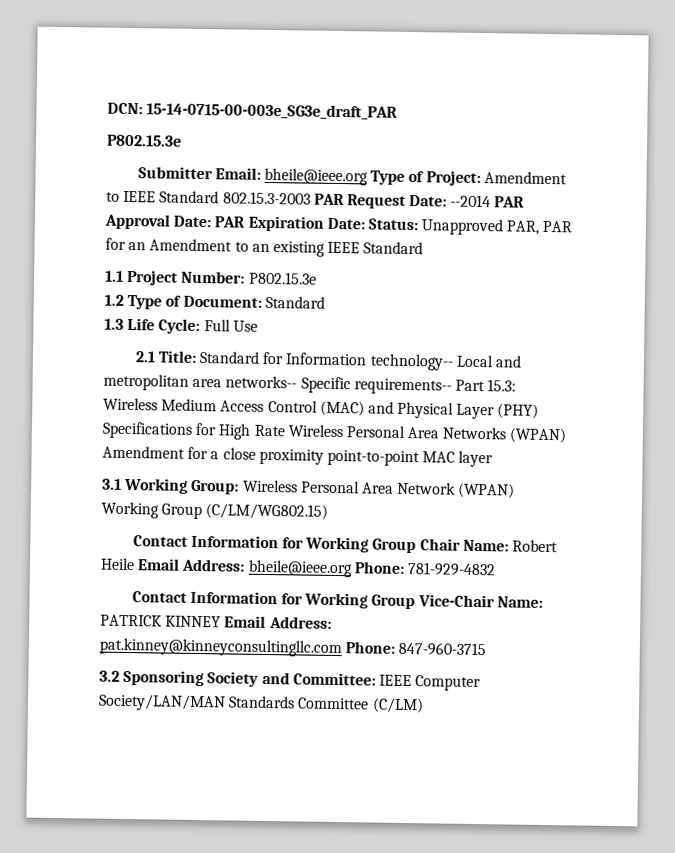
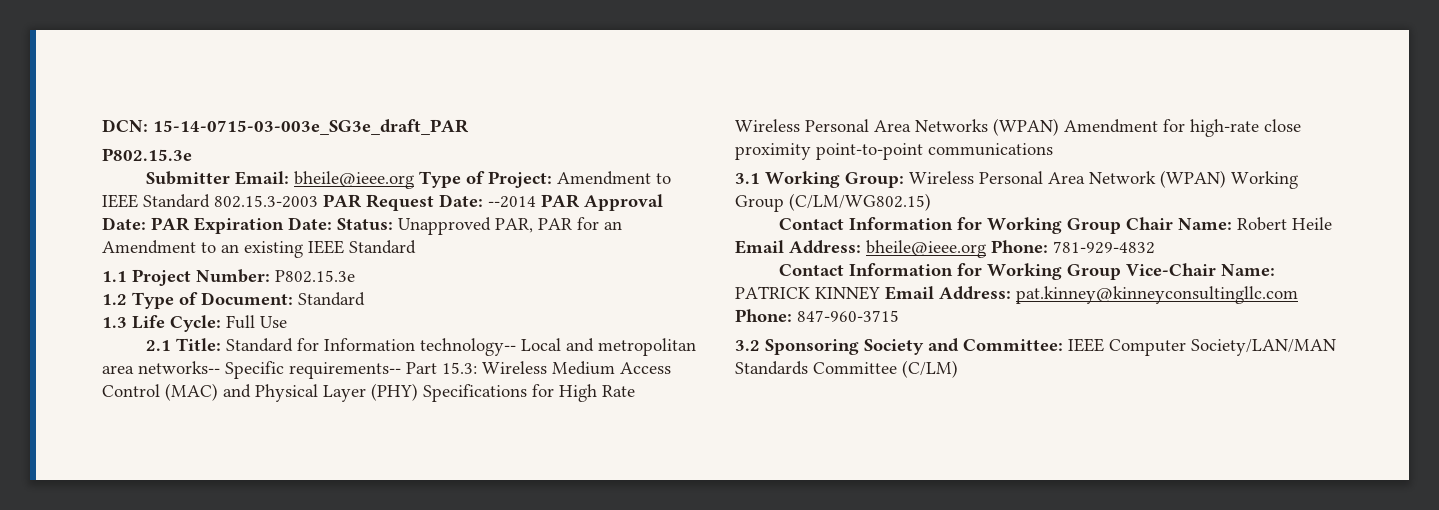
[146,102,399,120] 15-14-0715-00-003e_SG3e_draft_PAR -> [153,119,469,135] 15-14-0715-03-003e_SG3e_draft_PAR
[210,451,220,460] a -> [1190,119,1259,137] high-rate
[422,450,494,468] MAC layer -> [928,143,1053,156] communications

